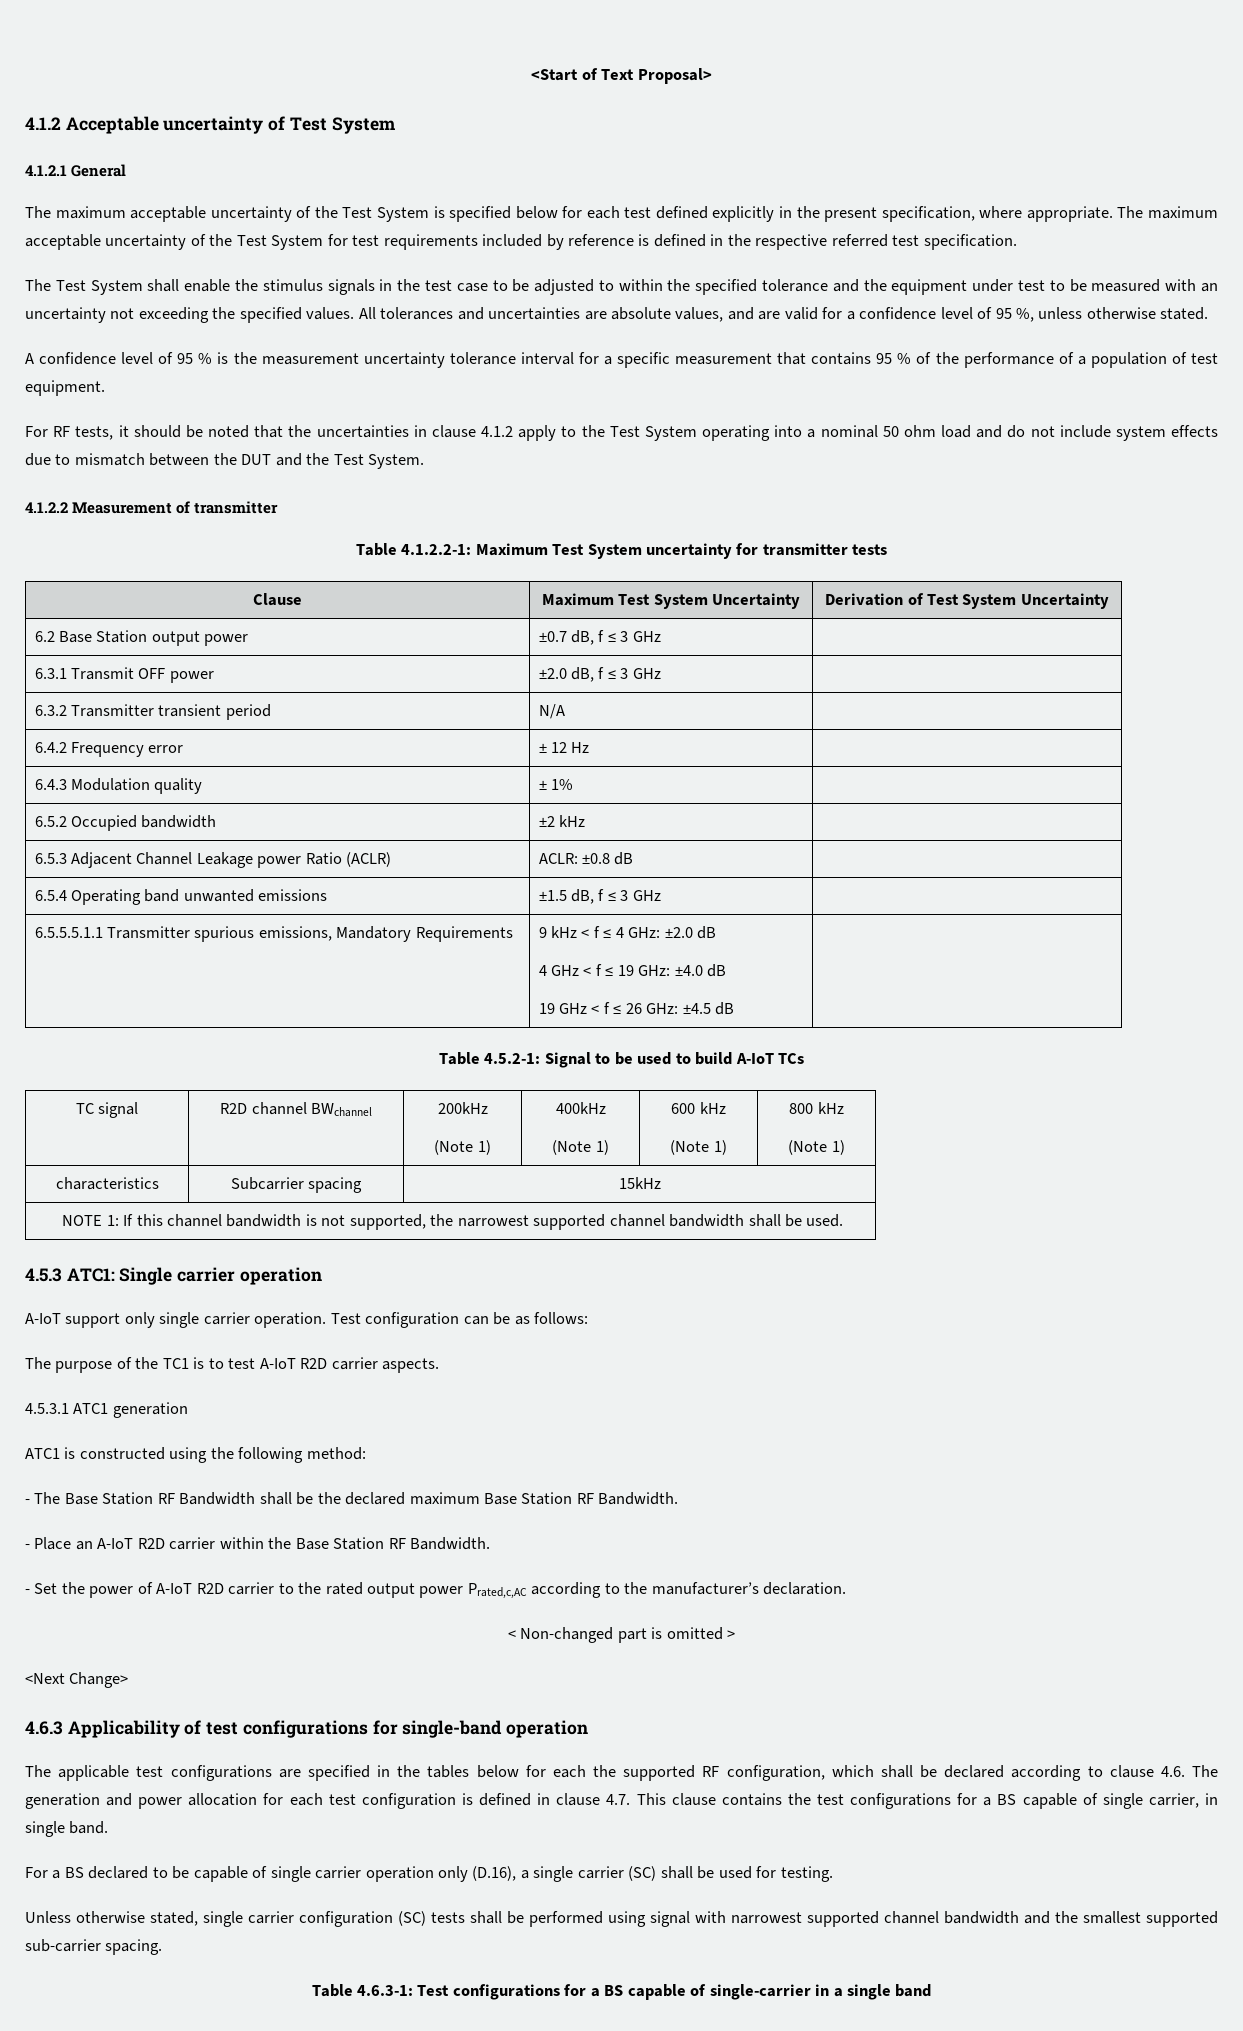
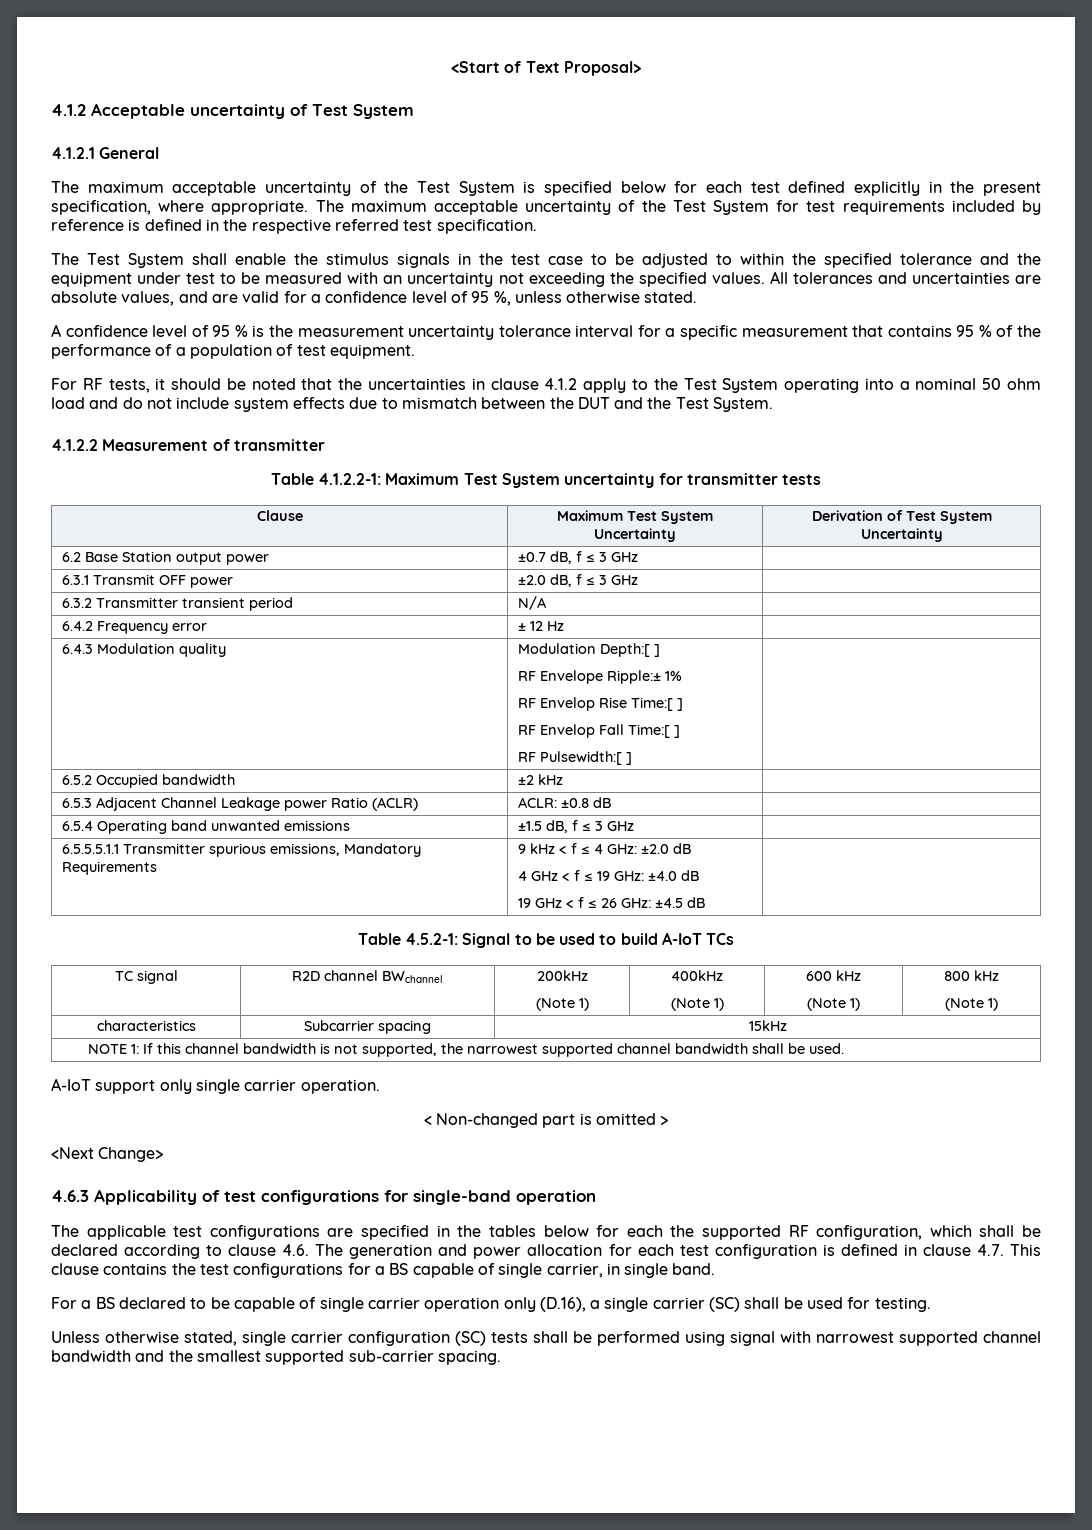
[538,779,573,790] ± 1% -> [517,643,660,657] [517,670,682,684] [517,697,683,711] [517,724,680,738] [517,751,632,765] Modulation Depth:[ ] // RF Envelope Ripple:± 1% // RF Envelop Rise Time:[ ] // RF Envelop Fall Time:[ ] // RF Pulsewidth:[ ]
[25,1267,322,1285] // 4.5.3 ATC1: Single carrier operation -> (844, 1048) none
[330,1312,589,1328] [25,1357,440,1373] [25,1402,188,1418] [25,1447,366,1463] [25,1492,679,1505] [25,1537,491,1550] [25,1582,847,1598] Test configuration can be as follows: // The purpose of the TC1 is to test A-IoT R2D carrier aspects. // 4.5.3.1 ATC1 generation // ATC1 is constructed using the following method: // - The Base Station RF Bandwidth shall be the declared maximum Base Station RF Bandwidth. // - Place an A-IoT R2D carrier within the Base Station RF Bandwidth. // - Set the power of A-IoT R2D carrier to the rated output power Prated,c,AC according to the manufacturer’s declaration. -> (380, 1086) none
[311,1984,932,2000] // Table 4.6.3-1: Test configurations for a BS capable of single-carrier in a single band -> (501, 1357) none

